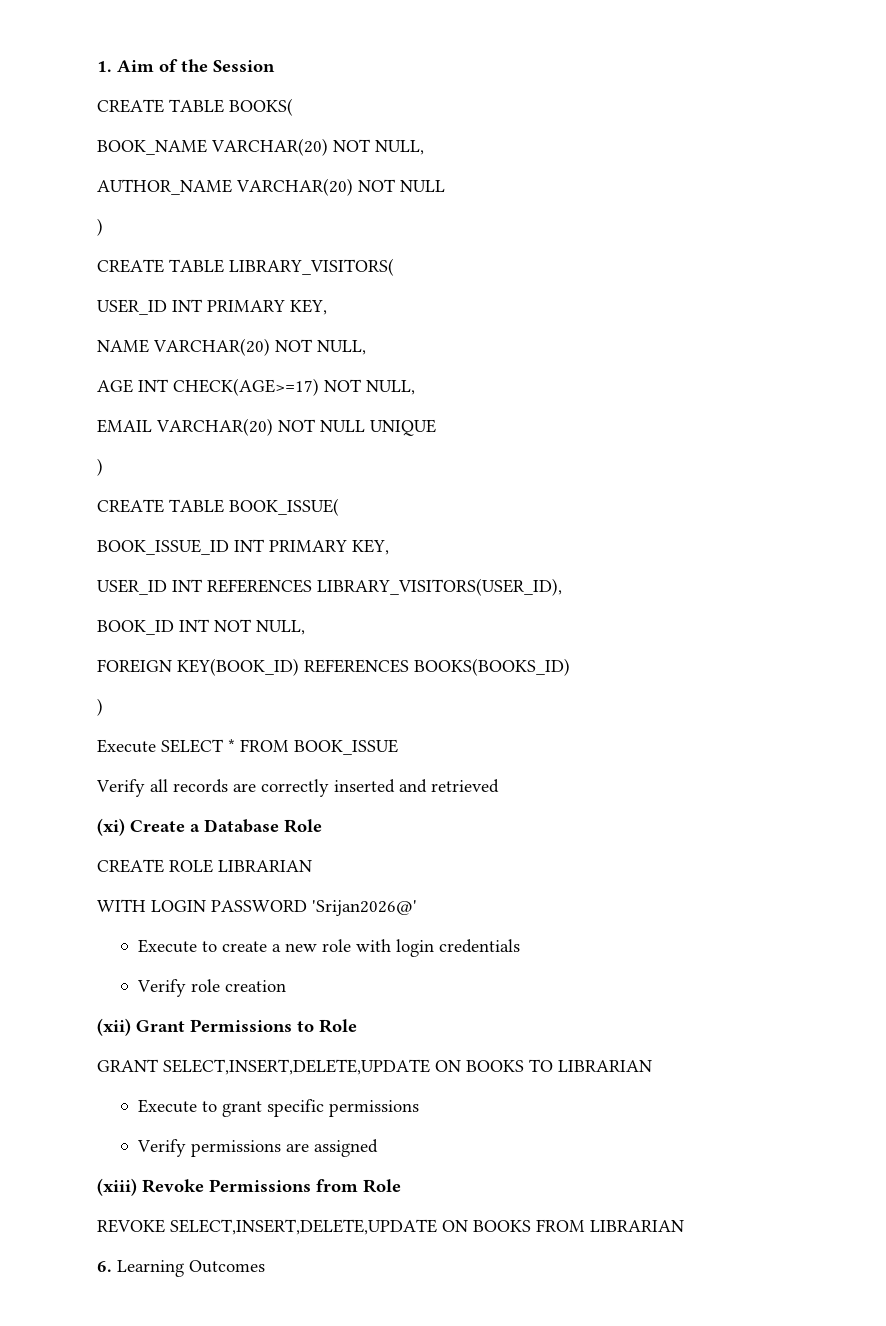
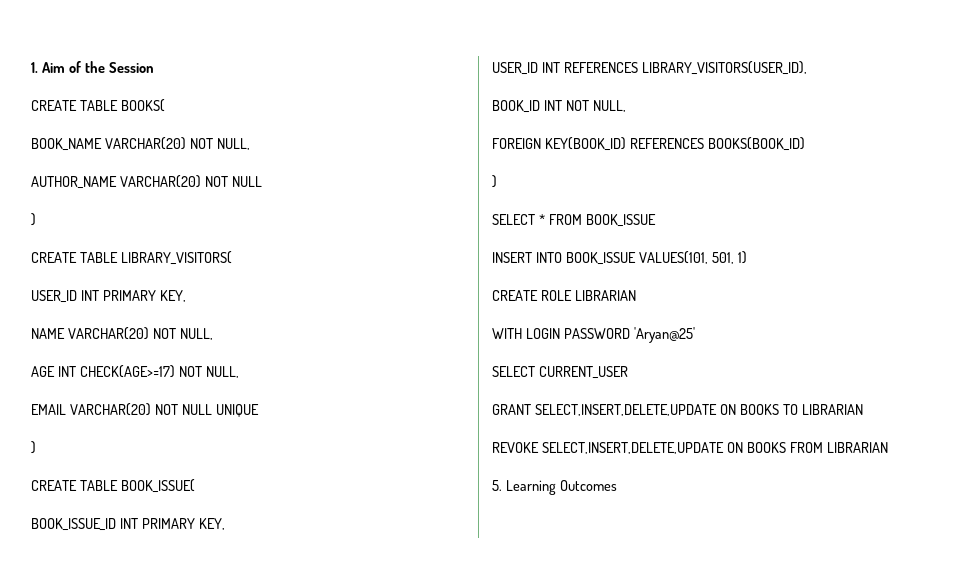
[414,658,570,676] [97,698,103,716] [97,739,156,753] BOOKS(BOOKS_ID) // ) // Execute -> [707,137,805,151] [492,175,497,188] BOOKS(BOOK_ID) // ) //
[96,779,499,797] [97,818,322,836] Verify all records are correctly inserted and retrieved // (xi) Create a Database Role -> [492,251,747,265] INSERT INTO BOOK_ISSUE VALUES(101, 501, 1)
[312,900,417,916] [137,939,520,957] [136,979,286,997] [97,1018,357,1036] 'Srijan2026@' // Execute to create a new role with login credentials // Verify role creation // (xii) Grant Permissions to Role -> [633,327,695,343] [492,366,628,379] 'Aryan@25' // SELECT CURRENT_USER
[137,1099,419,1117] [136,1139,378,1157] [97,1178,401,1196] // Execute to grant specific permissions // Verify permissions are assigned // (xiii) Revoke Permissions from Role -> (863, 409) none
[97,1261,112,1272] 6. -> [492,480,502,491] 5.

